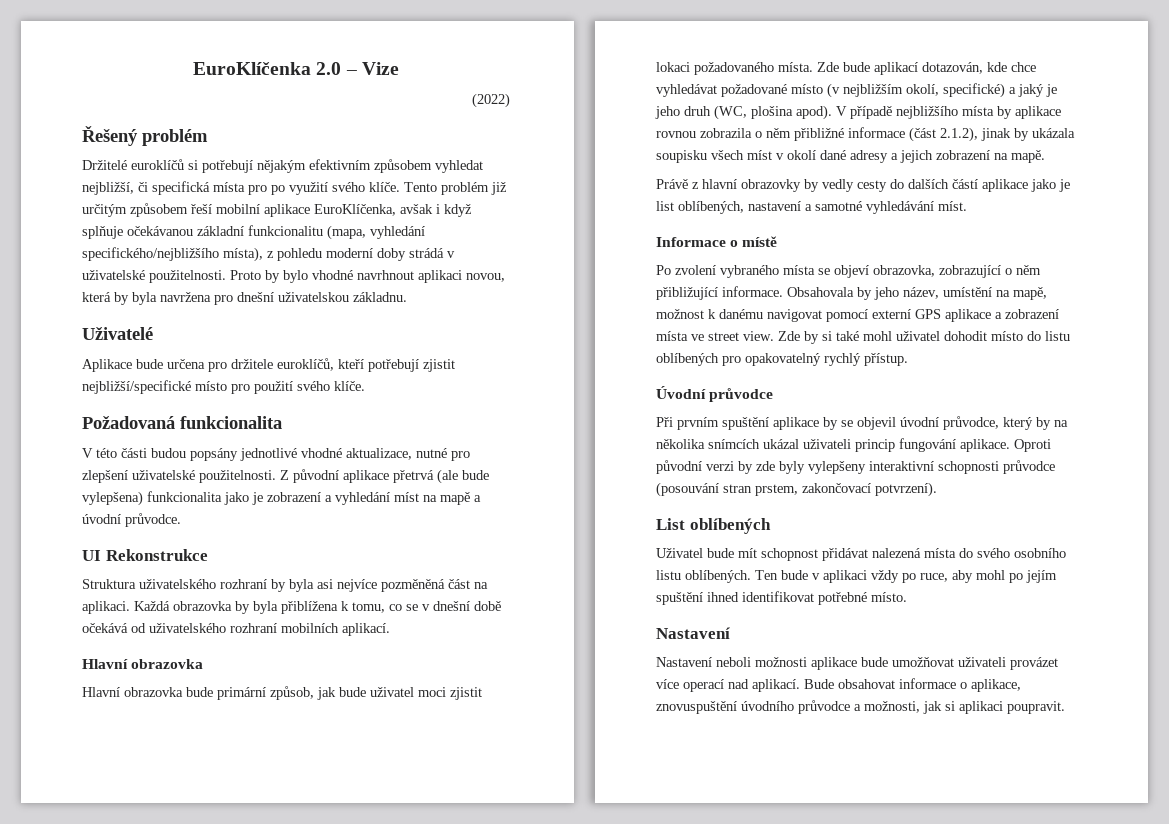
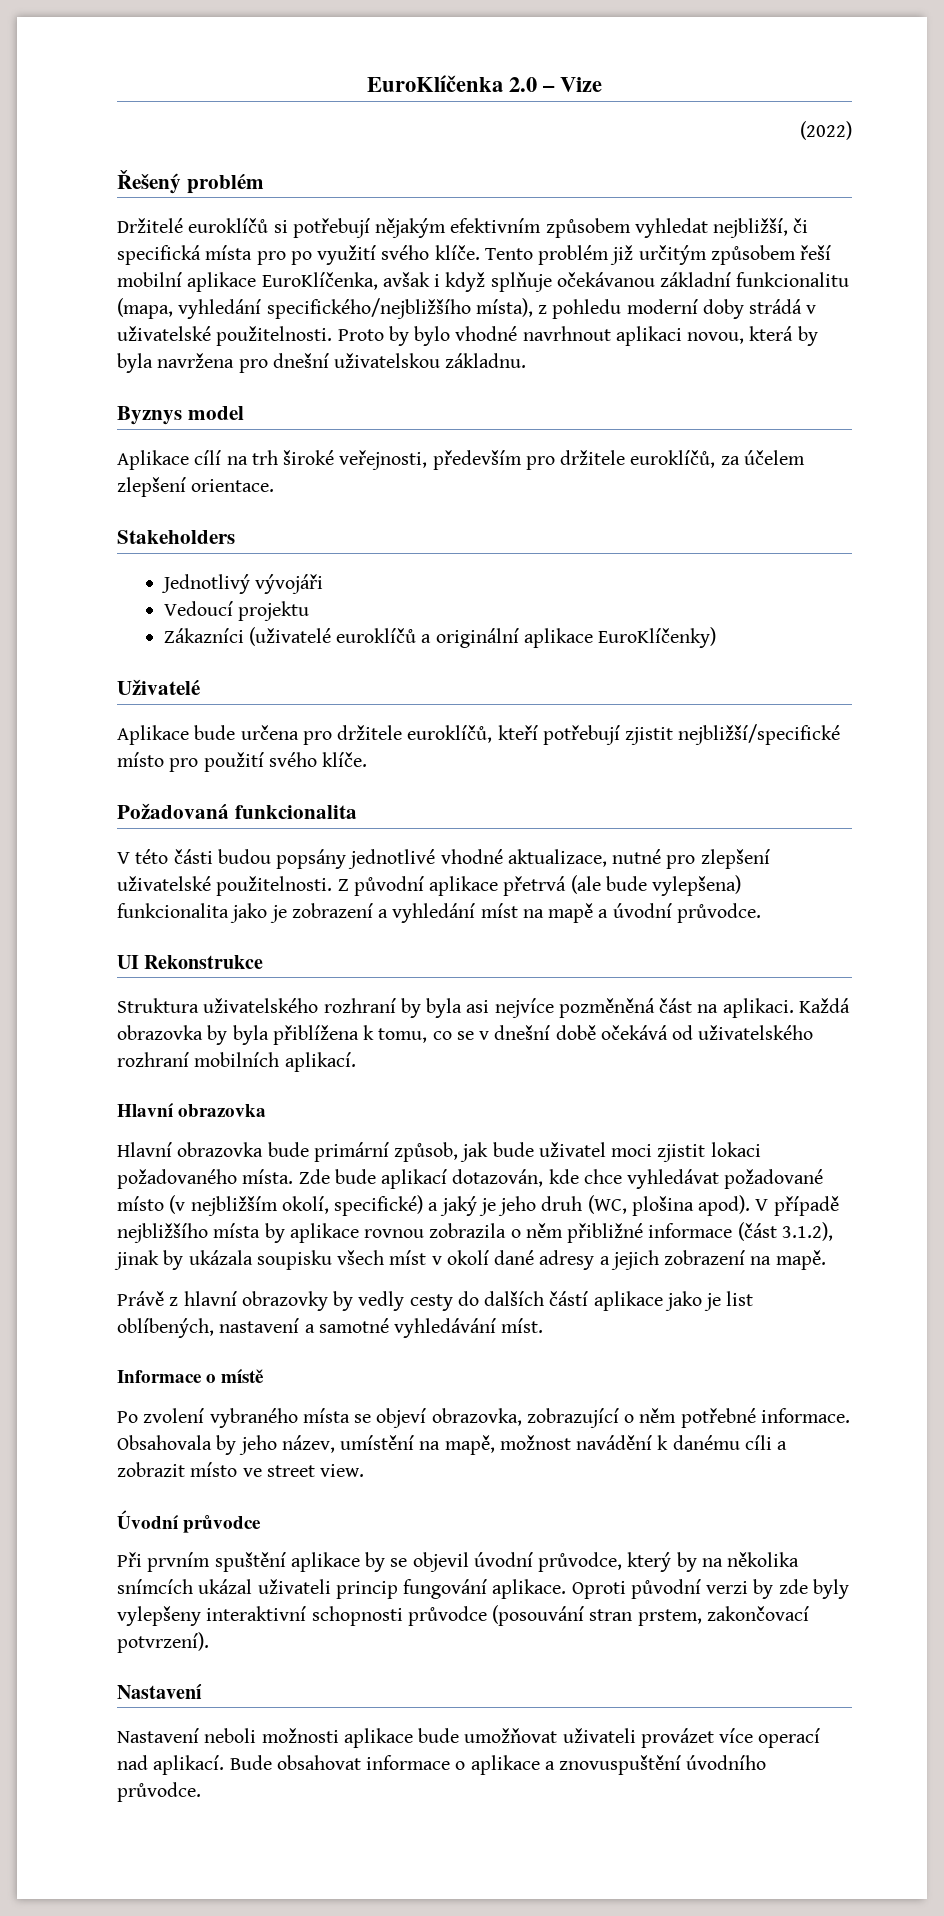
(407, 297) none -> [117,406,244,425] [117,450,805,470] [117,477,275,497] [117,530,235,544] [160,574,323,594] [163,601,309,621] [163,627,717,648] // Byznys model // Aplikace cílí na trh široké veřejnosti, především pro držitele euroklíčů, za účelem zlepšení orientace. // Stakeholders // Jednotlivý vývojáři // Vedoucí projektu // Zákazníci (uživatelé euroklíčů a originální aplikace EuroKlíčenky)
[940,127,978,142] 2.1.2), -> [781,1222,833,1241] 3.1.2),
[656,287,718,300] přibližující -> [680,1408,756,1428] potřebné
(704, 314) none -> [576,1435,653,1450] navádění
[767,309,1059,322] [656,331,1070,344] [656,353,908,366] navigovat pomocí externí GPS aplikace a zobrazení místa ve street view. Zde by si také mohl uživatel dohodit místo do listu oblíbených pro opakovatelný rychlý přístup. -> [744,1435,788,1450] [117,1462,365,1477] cíli a zobrazit místo ve street view.
[656,518,771,534] [656,548,1066,561] [656,570,1057,583] [656,591,907,605] // List oblíbených // Uživatel bude mít schopnost přidávat nalezená místa do svého osobního listu oblíbených. Ten bude v aplikaci vždy po ruce, aby mohl po jejím spuštění ihned identifikovat potřebné místo. -> (209, 1642) none
[971,679,1021,692] [656,700,1065,714] aplikace, znovuspuštění úvodního průvodce a možnosti, jak si aplikaci poupravit. -> [470,1755,767,1775] [117,1782,201,1802] aplikace a znovuspuštění úvodního průvodce.

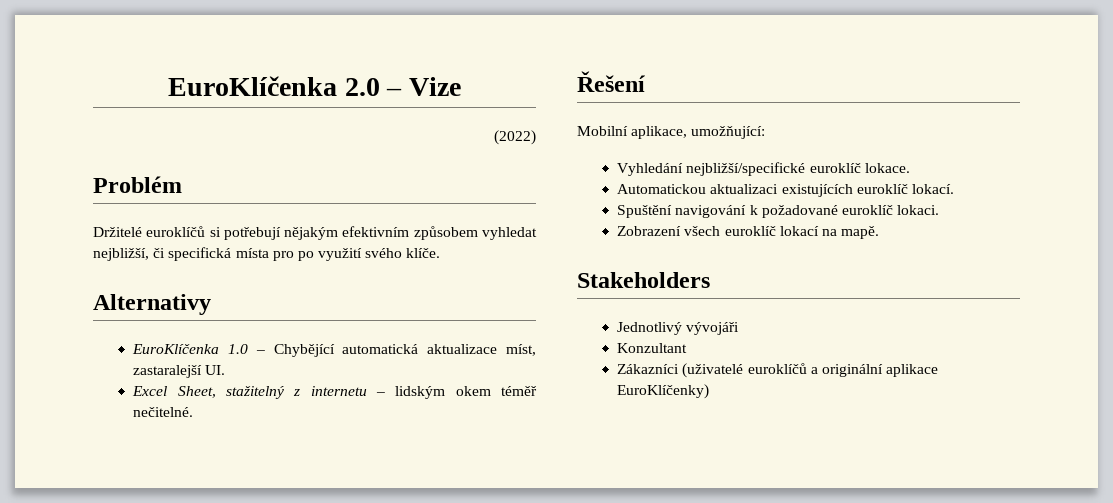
[117,170,264,194] Řešený problém -> [93,176,182,193] Problém
[484,245,832,265] [117,272,850,292] [117,298,817,319] [117,326,818,346] [117,353,527,373] [117,406,244,425] [117,450,805,470] [117,477,275,497] Tento problém již určitým způsobem řeší mobilní aplikace EuroKlíčenka, avšak i když splňuje očekávanou základní funkcionalitu (mapa, vyhledání specifického/nejbližšího místa), z pohledu moderní doby strádá v uživatelské použitelnosti. Proto by bylo vhodné navrhnout aplikaci novou, která by byla navržena pro dnešní uživatelskou základnu. // Byznys model // Aplikace cílí na trh široké veřejnosti, především pro držitele euroklíčů, za účelem zlepšení orientace. -> [93,294,211,315] [132,344,536,357] [133,365,226,378] [132,386,537,399] [133,407,194,417] [577,71,645,92] [577,126,766,139] [617,162,910,176] [617,184,954,197] [617,205,940,218] [617,226,880,239] // Alternativy // EuroKlíčenka 1.0 – Chybějící automatická aktualizace míst, zastaralejší UI. // Excel Sheet, stažitelný z internetu – lidským okem téměř nečitelné. // Řešení // Mobilní aplikace, umožňující: // Vyhledání nejbližší/specifické euroklíč lokace. // Automatickou aktualizaci existujících euroklíč lokací. // Spuštění navigování k požadované euroklíč lokaci. // Zobrazení všech euroklíč lokací na mapě.
[163,601,309,621] Vedoucí projektu -> [617,343,688,353] Konzultant
[117,679,200,695] [117,724,841,745] [117,752,368,772] [117,803,357,819] [117,849,770,869] [117,875,742,896] [117,903,761,923] [117,955,264,969] [117,998,850,1018] [117,1025,814,1045] [117,1052,356,1072] [117,1103,267,1117] [117,1142,761,1162] [117,1169,824,1189] [117,1195,839,1216] [117,1222,833,1243] [114,1250,826,1270] [117,1291,754,1311] [117,1318,544,1338] [117,1369,265,1383] [117,1408,850,1428] [117,1435,788,1455] [117,1462,365,1477] [117,1510,262,1533] [117,1552,800,1572] [117,1579,849,1599] [117,1605,809,1626] [117,1632,209,1653] [117,1683,202,1699] [117,1728,821,1748] [117,1755,767,1775] [117,1782,201,1802] // Uživatelé // Aplikace bude určena pro držitele euroklíčů, kteří potřebují zjistit nejbližší/specifické místo pro použití svého klíče. // Požadovaná funkcionalita // V této části budou popsány jednotlivé vhodné aktualizace, nutné pro zlepšení uživatelské použitelnosti. Z původní aplikace přetrvá (ale bude vylepšena) funkcionalita jako je zobrazení a vyhledání míst na mapě a úvodní průvodce. // UI Rekonstrukce // Struktura uživatelského rozhraní by byla asi nejvíce pozměněná část na aplikaci. Každá obrazovka by byla přiblížena k tomu, co se v dnešní době očekává od uživatelského rozhraní mobilních aplikací. // Hlavní obrazovka // Hlavní obrazovka bude primární způsob, jak bude uživatel moci zjistit lokaci požadovaného místa. Zde bude aplikací dotazován, kde chce vyhledávat požadované místo (v nejbližším okolí, specifické) a jaký je jeho druh (WC, plošina apod). V případě nejbližšího místa by aplikace rovnou zobrazila o něm přibližné informace (část 3.1.2), jinak by ukázala soupisku všech míst v okolí dané adresy a jejich zobrazení na mapě. // Právě z hlavní obrazovky by vedly cesty do dalších částí aplikace jako je list oblíbených, nastavení a samotné vyhledávání míst. // Informace o místě // Po zvolení vybraného místa se objeví obrazovka, zobrazující o něm potřebné informace. Obsahovala by jeho název, umístění na mapě, možnost navádění k danému cíli a zobrazit místo ve street view. // Úvodní průvodce // Při prvním spuštění aplikace by se objevil úvodní průvodce, který by na několika snímcích ukázal uživateli princip fungování aplikace. Oproti původní verzi by zde byly vylepšeny interaktivní schopnosti průvodce (posouvání stran prstem, zakončovací potvrzení). // Nastavení // Nastavení neboli možnosti aplikace bude umožňovat uživateli provázet více operací nad aplikací. Bude obsahovat informace o aplikace a znovuspuštění úvodního průvodce. -> (710, 391) none

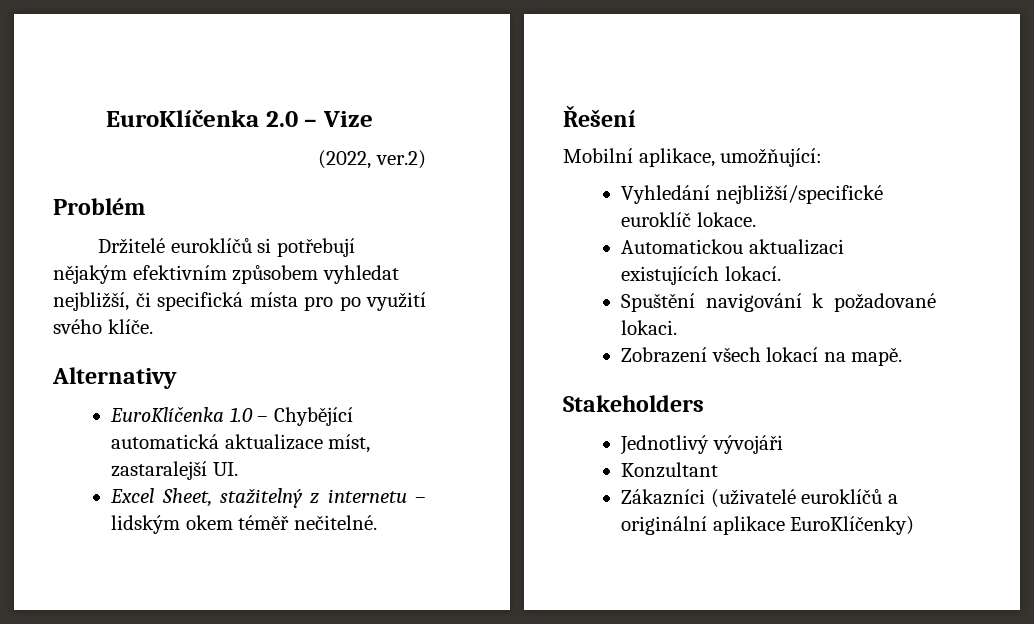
[494,130,536,145] (2022) -> [318,150,427,169] (2022, ver.2)
[856,184,908,194] euroklíč -> (720, 275) none
[841,205,893,215] euroklíč -> (936, 302) none
[724,226,776,236] euroklíč -> (761, 354) none

